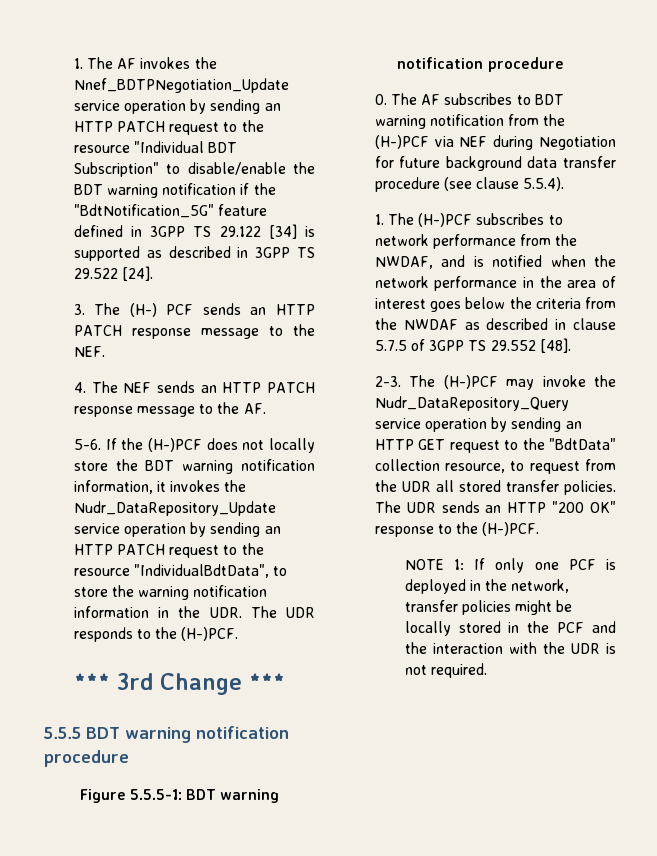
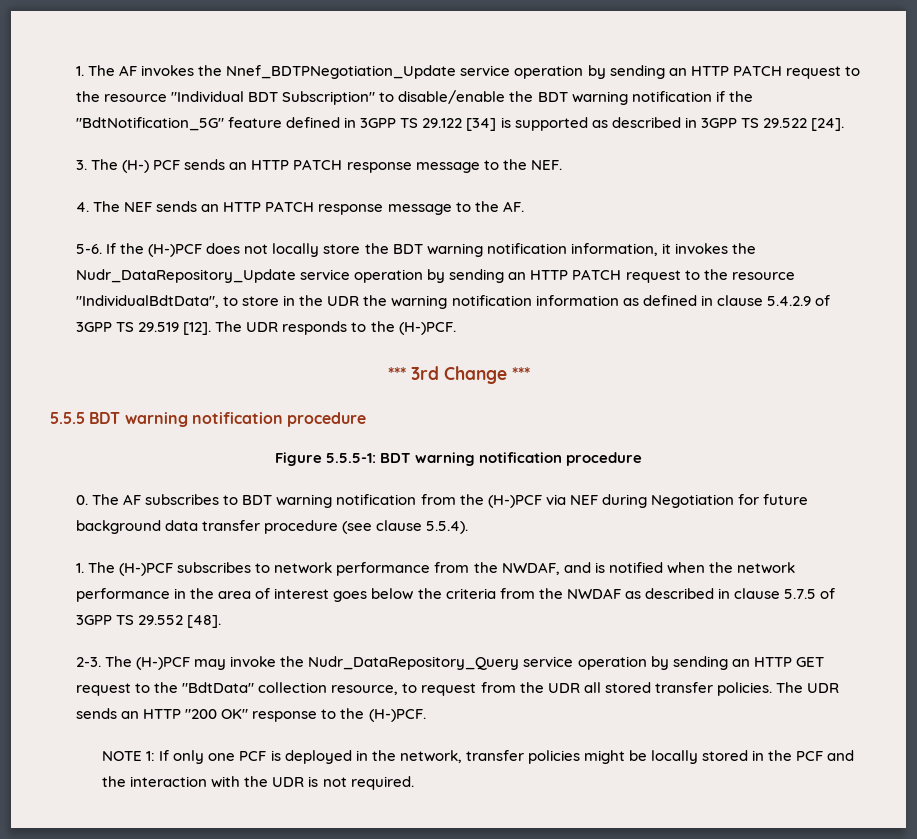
(108, 592) none -> [283,295,360,306] in the UDR
[158,606,242,618] in the UDR. -> [622,295,830,306] [76,322,212,335] as defined in clause 5.4.2.9 of 3GPP TS 29.519 [12].

